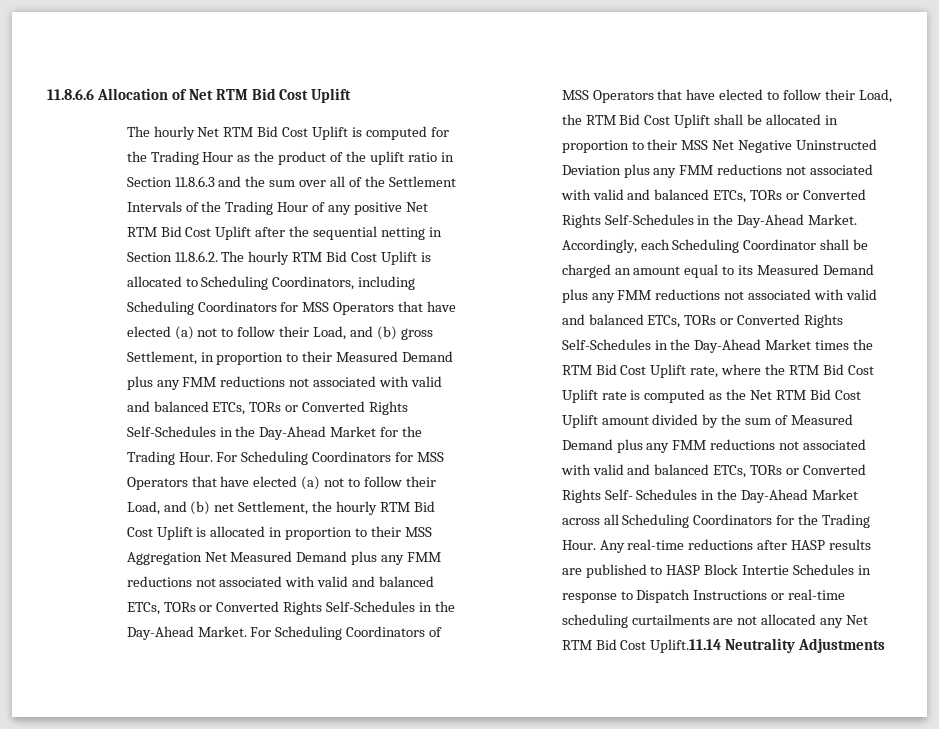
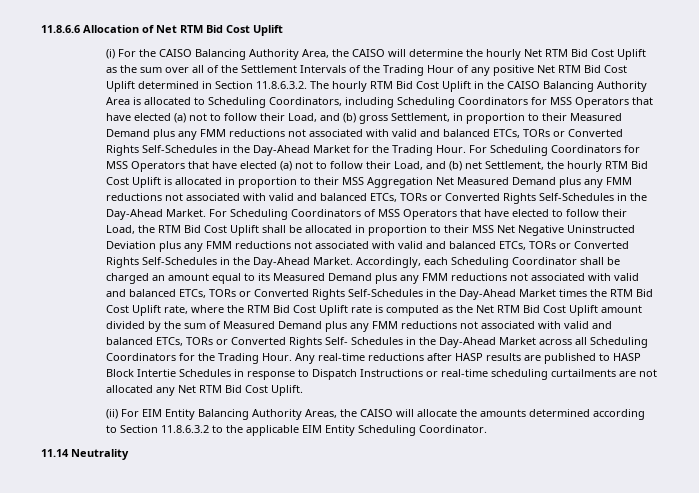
[126,126,150,137] The -> [105,49,483,60] (i) For the CAISO Balancing Authority Area, the CAISO will determine the
[352,126,449,140] [126,151,454,165] [126,176,242,187] is computed for the Trading Hour as the product of the uplift ratio in Section 11.8.6.3 and -> [105,67,117,73] as
[255,226,442,240] [126,251,218,262] after the sequential netting in Section 11.8.6.2. -> [137,81,307,89] determined in Section 11.8.6.3.2.
(418, 258) none -> [473,81,647,92] [105,97,130,105] in the CAISO Balancing Authority Area
[650,638,886,653] Uplift.11.14 Neutrality Adjustments -> [270,385,303,396] [105,409,645,420] [105,425,487,436] [41,449,129,460] Uplift. // (ii) For EIM Entity Balancing Authority Areas, the CAISO will allocate the amounts determined according to Section 11.8.6.3.2 to the applicable EIM Entity Scheduling Coordinator. // 11.14 Neutrality

